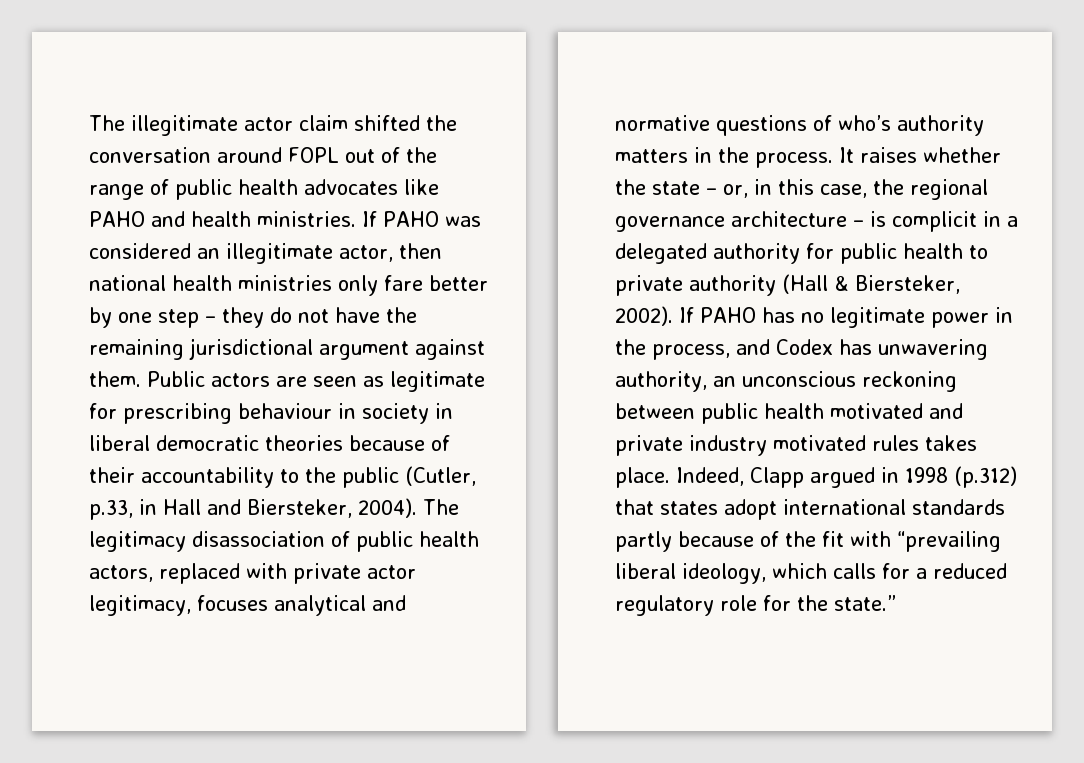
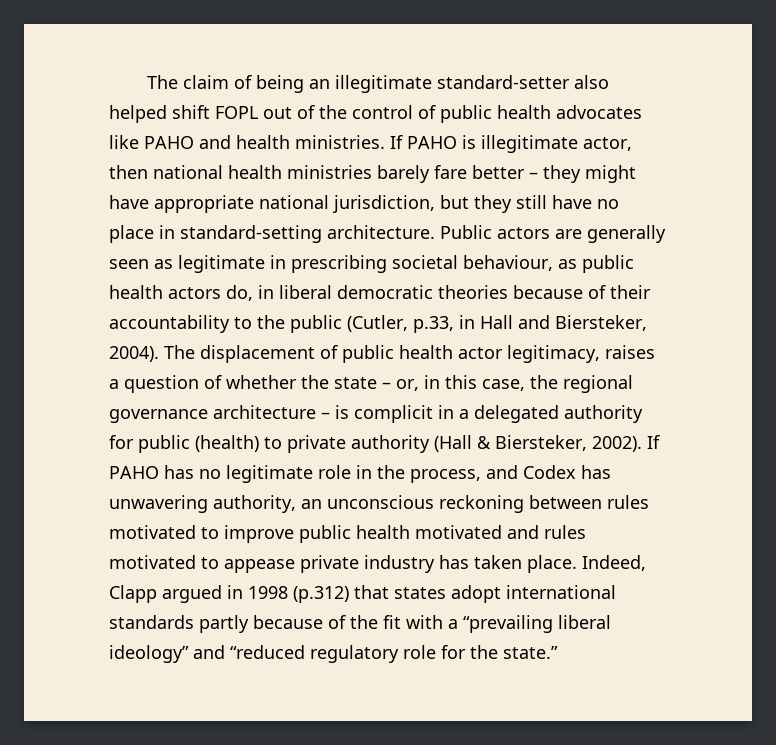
[89,115,457,136] [89,147,282,163] The illegitimate actor claim shifted the conversation around -> [147,75,610,93] [109,105,210,123] The claim of being an illegitimate standard-setter also helped shift
[89,184,144,200] range -> [352,105,413,119] control
[444,216,481,227] [89,243,220,259] was considered an -> [462,135,476,149] is
[338,275,378,296] only -> [377,165,430,183] barely
[89,307,417,328] [89,338,485,360] [89,371,141,387] by one step – they do not have the remaining jurisdictional argument against them. -> [529,165,636,183] [109,195,619,213] [109,225,435,243] – they might have appropriate national jurisdiction, but they still have no place in standard-setting architecture.
(307, 381) none -> [587,225,666,243] generally
[89,403,429,424] for prescribing behaviour in society -> [270,255,634,273] [109,285,253,301] in prescribing societal behaviour, as public health actors do,
[89,531,479,552] [89,563,416,584] [89,595,406,616] [615,115,984,136] [615,147,917,168] legitimacy disassociation of public health actors, replaced with private actor legitimacy, focuses analytical and normative questions of who’s authority matters in the process. It raises -> [200,345,655,363] [109,375,222,393] displacement of public health actor legitimacy, raises a question of
[903,243,963,259] health -> [195,435,259,452] (health)
[930,312,989,328] power -> [318,465,351,479] role
[701,403,963,424] [615,435,977,456] public health motivated and private industry motivated rules takes -> [607,495,649,509] [109,525,586,543] [109,555,522,573] rules motivated to improve public health motivated and rules motivated to appease private industry has taken
(891, 539) none -> [448,619,458,629] a
[682,563,1007,584] ideology, which calls for a reduced -> [109,645,305,663] ideology” and “reduced

